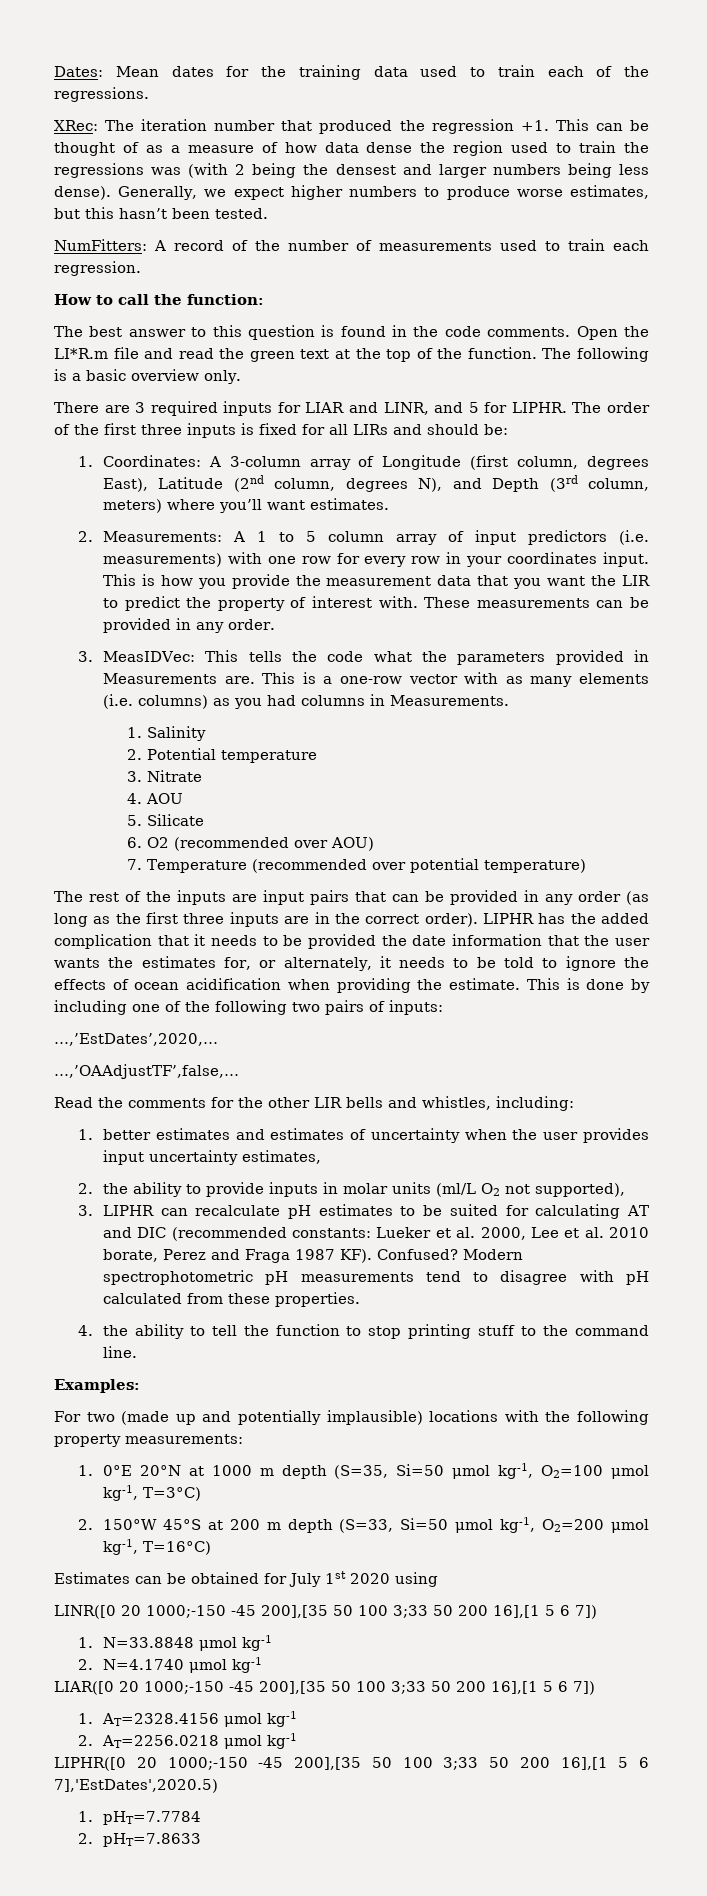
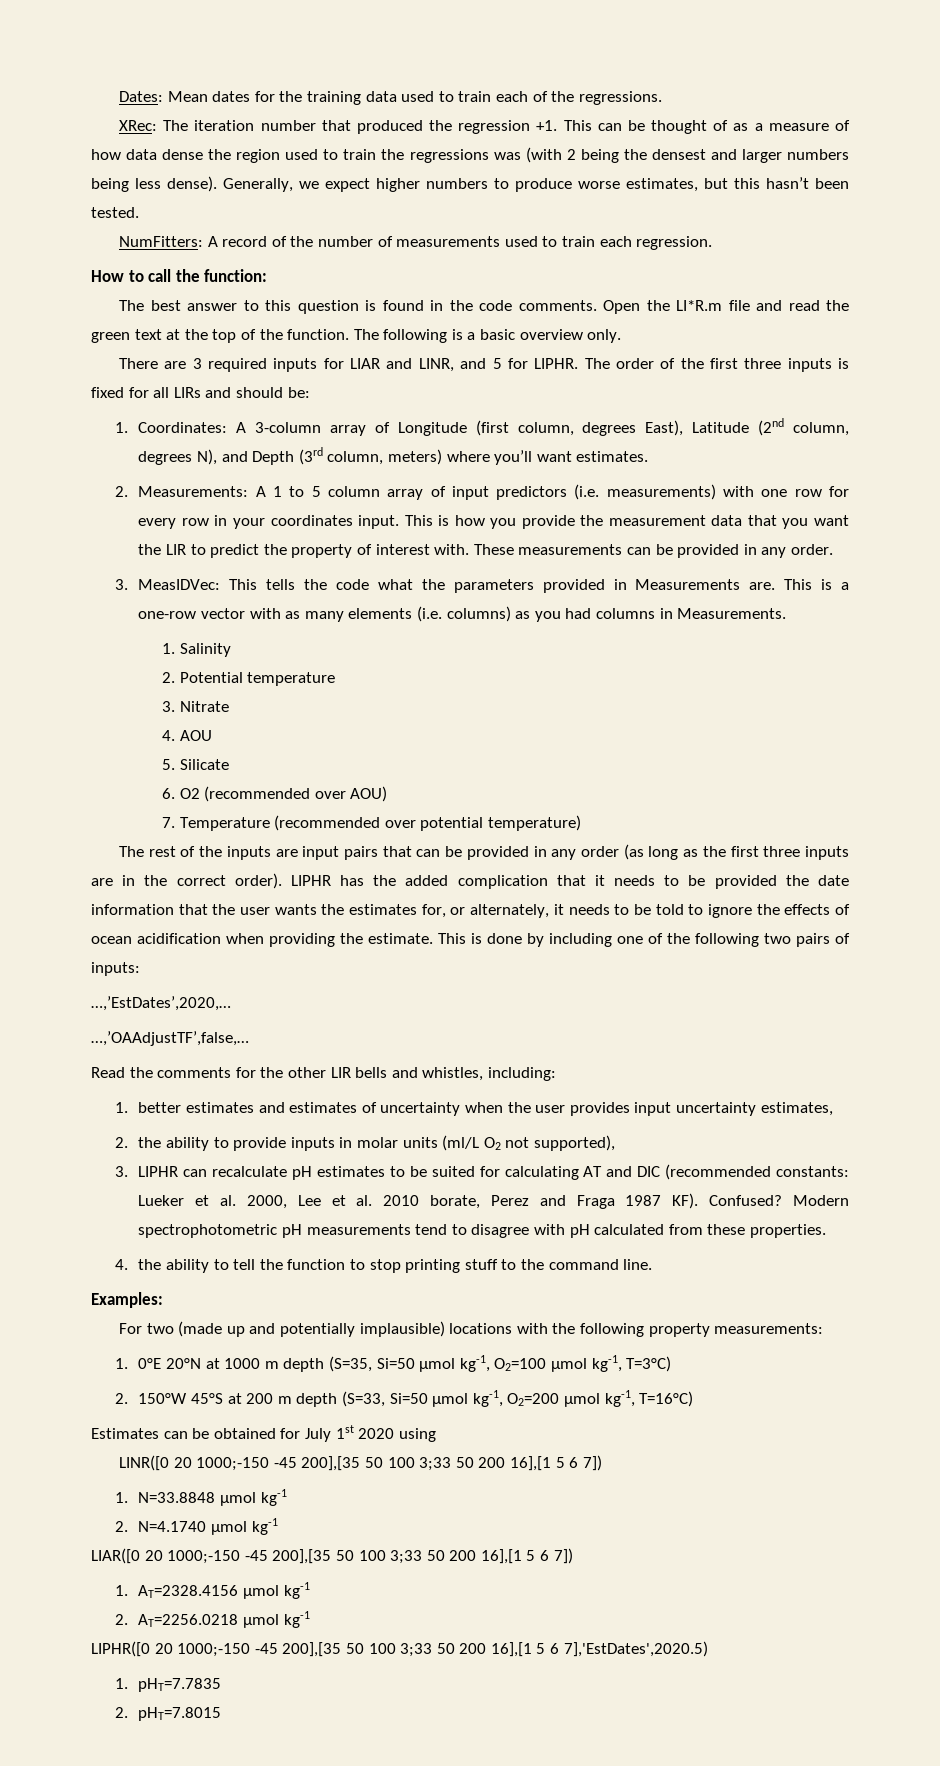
[102,1811,201,1825] [78,1833,201,1847] pHT=7.7784 // 2. pHT=7.8633 -> [138,1678,222,1692] [114,1707,222,1721] pHT=7.7835 // 2. pHT=7.8015

